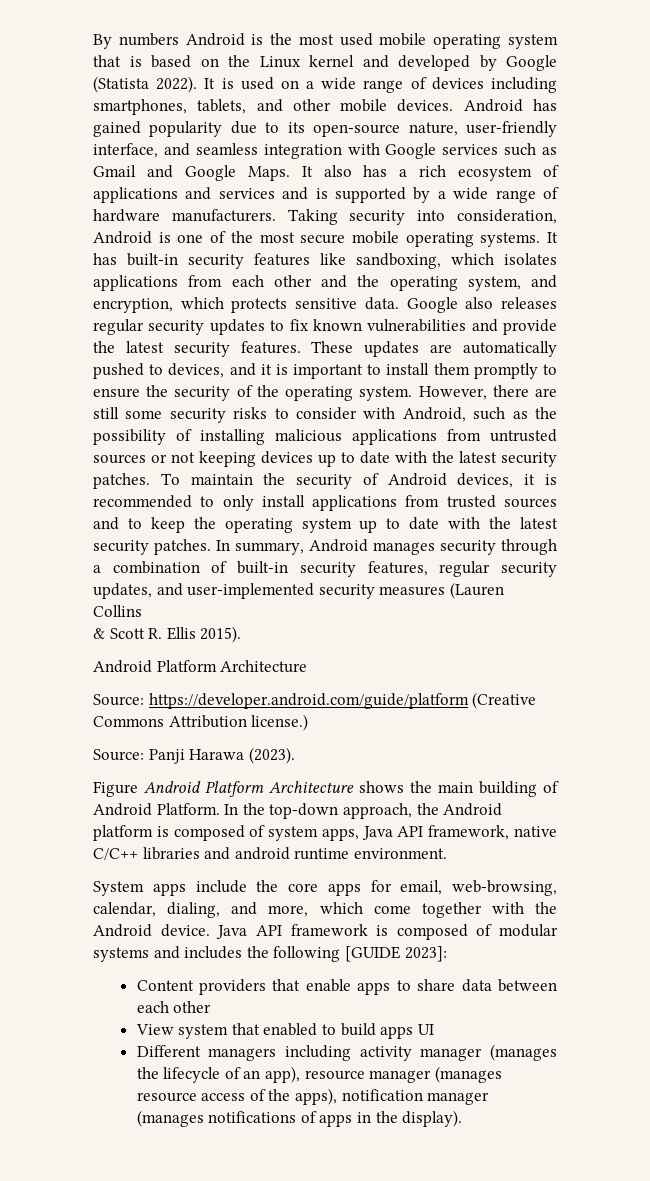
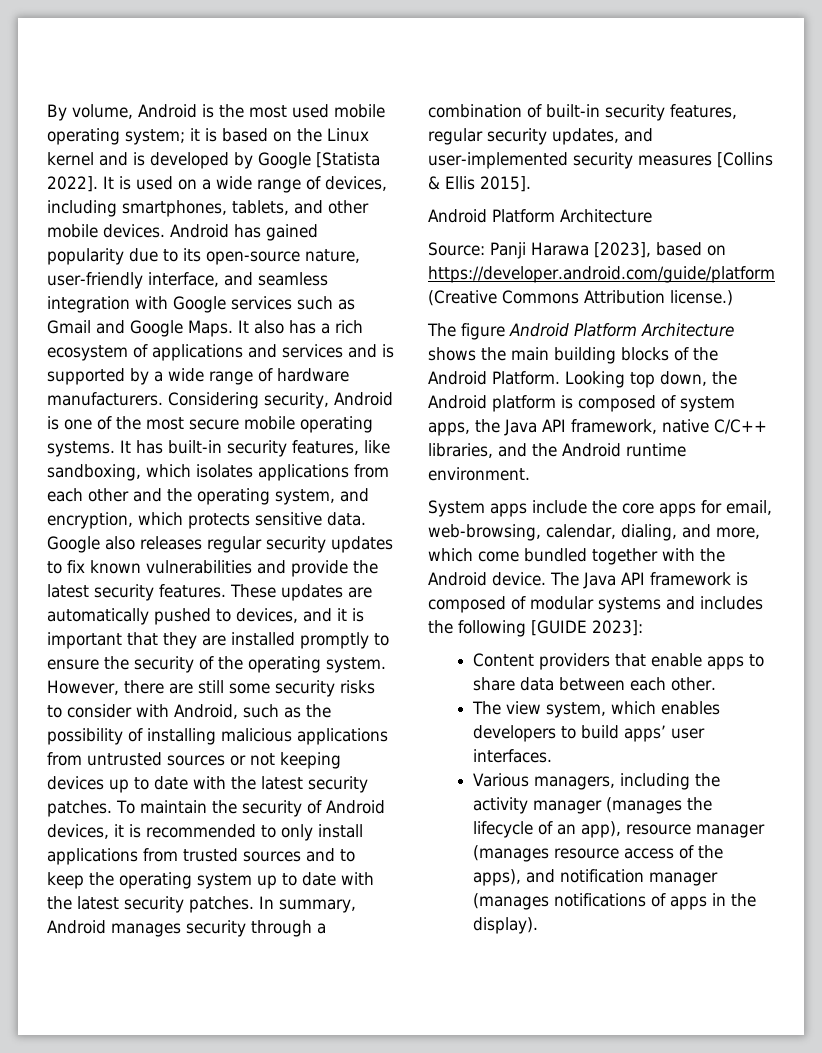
[118,33,179,46] numbers -> [72,104,133,119] volume,
[507,34,558,49] [93,55,121,67] system that -> [125,128,200,145] system; it
(389, 61) none -> [133,152,145,166] is
[93,76,198,93] (Statista 2022). -> [316,152,380,168] [47,176,98,192] [Statista 2022].
[431,77,484,90] devices -> [325,176,387,191] devices,
[287,209,557,225] Taking security into consideration, -> [168,392,329,409] Considering security,
[254,253,310,266] features -> [292,440,359,455] features,
[367,363,470,375] to install them -> [127,632,295,649] that they are installed
[449,582,504,599] [93,605,142,617] [93,626,242,643] (Lauren Collins // & Scott R. Ellis 2015). -> [716,152,773,168] [428,176,531,192] [Collins & Ellis 2015].
(144, 700) none -> [490,242,726,259] Panji Harawa [2023], based on
[93,747,295,764] [93,781,138,797] Source: Panji Harawa (2023). // Figure -> [427,323,505,340] The figure
[543,781,559,793] [93,803,412,819] of Android Platform. In the top-down approach, -> [621,347,718,361] [428,371,707,388] blocks of the Android Platform. Looking top down,
(359, 834) none -> [475,419,500,433] the
[142,847,290,860] libraries and android -> [428,443,621,458] libraries, and the Android
(411, 909) none -> [524,548,587,562] bundled
(210, 930) none -> [550,572,579,586] The
[173,1001,212,1013] [135,1023,434,1039] [136,1045,351,1061] other // View system that enabled to build apps UI // Different managers including -> [671,677,717,691] [472,701,721,718] [473,725,706,742] [473,749,553,763] [473,773,721,790] other. // The view system, which enables developers to build apps’ user interfaces. // Various managers, including the
(337, 1096) none -> [526,869,556,883] and

